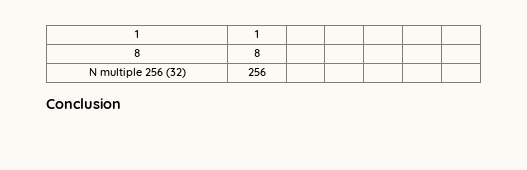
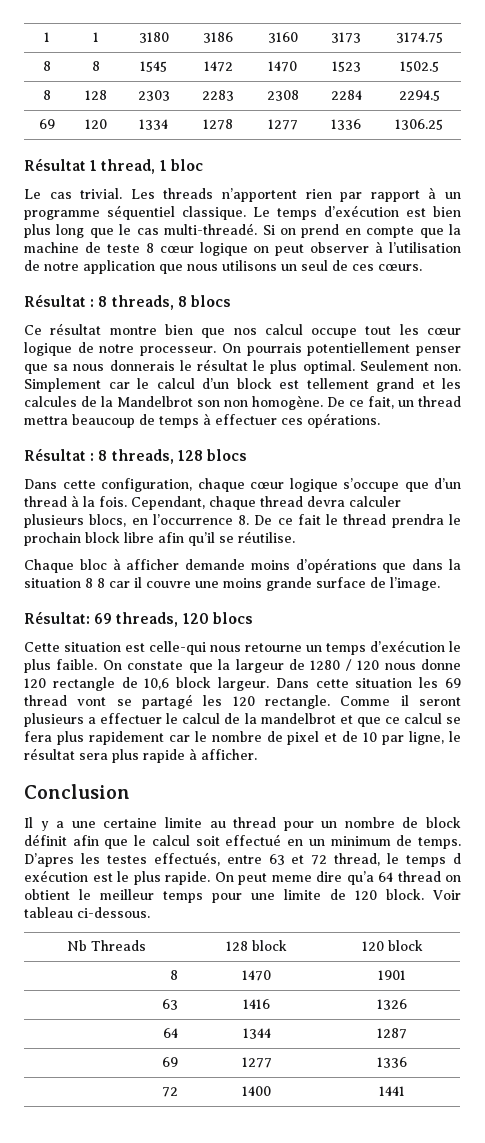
[135,30,139,38] [255,30,259,38] [134,49,140,57] [254,49,260,57] [88,68,186,78] [248,68,266,76] [46,98,121,109] 1 | 1 | | | | | // 8 | 8 | | | | | // N multiple 256 (32) | 256 | | | | | // Conclusion -> [44,32,50,42] [92,32,99,42] [138,32,169,43] [203,32,233,43] [267,32,298,43] [331,32,361,43] [395,32,443,43] [43,61,51,71] [91,61,100,71] [140,61,167,72] [203,61,233,72] [268,61,297,72] [331,61,361,72] [399,61,439,72] [43,90,51,100] [84,90,107,100] [137,90,170,101] [202,90,234,101] [266,90,299,101] [330,90,362,100] [398,90,440,101] [39,119,55,129] [84,119,107,129] [139,119,168,130] [203,119,233,130] [267,119,298,130] [331,119,361,130] [395,119,443,130] [24,158,203,174] [24,187,462,202] [24,205,461,220] [24,223,462,238] [24,241,461,256] [24,260,422,274] [24,294,231,310] [24,323,462,338] [24,342,461,356] [24,359,461,374] [24,378,461,392] [24,395,461,410] [24,413,380,428] [24,448,247,464] [24,478,461,492] [24,495,401,510] [24,514,461,528] [24,531,295,546] [24,558,461,573] [24,577,440,591] [24,611,253,627] [24,640,461,655] [24,659,462,673] [24,677,462,691] [24,694,461,709] [24,713,461,727] [24,731,461,745] [24,748,257,763] [24,784,130,799] [24,817,461,831] [24,834,462,849] [24,852,462,867] [24,870,461,885] [24,889,461,903] [24,907,150,918] [67,940,146,951] [226,940,287,951] [361,940,423,951] [170,970,179,980] [242,970,271,981] [378,970,406,980] [162,999,179,1010] [243,999,270,1009] [377,999,407,1010] [163,1028,179,1038] [242,1028,271,1039] [377,1028,407,1039] [162,1057,179,1067] [241,1057,272,1068] [377,1057,407,1068] [162,1087,179,1097] [242,1086,271,1096] [379,1086,405,1096] 1 | 1 | 3180 | 3186 | 3160 | 3173 | 3174.75 // 8 | 8 | 1545 | 1472 | 1470 | 1523 | 1502.5 // 8 | 128 | 2303 | 2283 | 2308 | 2284 | 2294.5 // 69 | 120 | 1334 | 1278 | 1277 | 1336 | 1306.25 // Résultat 1 thread, 1 bloc // Le cas trivial. Les threads n’apportent rien par rapport à un programme séquentiel classique. Le temps d’exécution est bien plus long que le cas multi-threadé. Si on prend en compte que la machine de teste 8 cœur logique on peut observer à l’utilisation de notre application que nous utilisons un seul de ces cœurs. // Résultat : 8 threads, 8 blocs // Ce résultat montre bien que nos calcul occupe tout les cœur logique de notre processeur. On pourrais potentiellement penser que sa nous donnerais le résultat le plus optimal. Seulement non. Simplement car le calcul d’un block est tellement grand et les calcules de la Mandelbrot son non homogène. De ce fait, un thread mettra beaucoup de temps à effectuer ces opérations. // Résultat : 8 threads, 128 blocs // Dans cette configuration, chaque cœur logique s’occupe que d’un thread à la fois. Cependant, chaque thread devra calculer plusieurs blocs, en l’occurrence 8. De ce fait le thread prendra le prochain block libre afin qu’il se réutilise. // Chaque bloc à afficher demande moins d’opérations que dans la situation 8 8 car il couvre une moins grande surface de l’image. // Résultat: 69 threads, 120 blocs // Cette situation est celle-qui nous retourne un temps d’exécution le plus faible. On constate que la largeur de 1280 / 120 nous donne 120 rectangle de 10,6 block largeur. Dans cette situation les 69 thread vont se partagé les 120 rectangle. Comme il seront plusieurs a effectuer le calcul de la mandelbrot et que ce calcul se fera plus rapidement car le nombre de pixel et de 10 par ligne, le résultat sera plus rapide à afficher. // Conclusion // Il y a une certaine limite au thread pour un nombre de block définit afin que le calcul soit effectué en un minimum de temps. D’apres les testes effectués, entre 63 et 72 thread, le temps d exécution est le plus rapide. On peut meme dire qu’a 64 thread on obtient le meilleur temps pour une limite de 120 block. Voir tableau ci-dessous. // Nb Threads | 128 block | 120 block // 8 | 1470 | 1901 // 63 | 1416 | 1326 // 64 | 1344 | 1287 // 69 | 1277 | 1336 // 72 | 1400 | 1441

